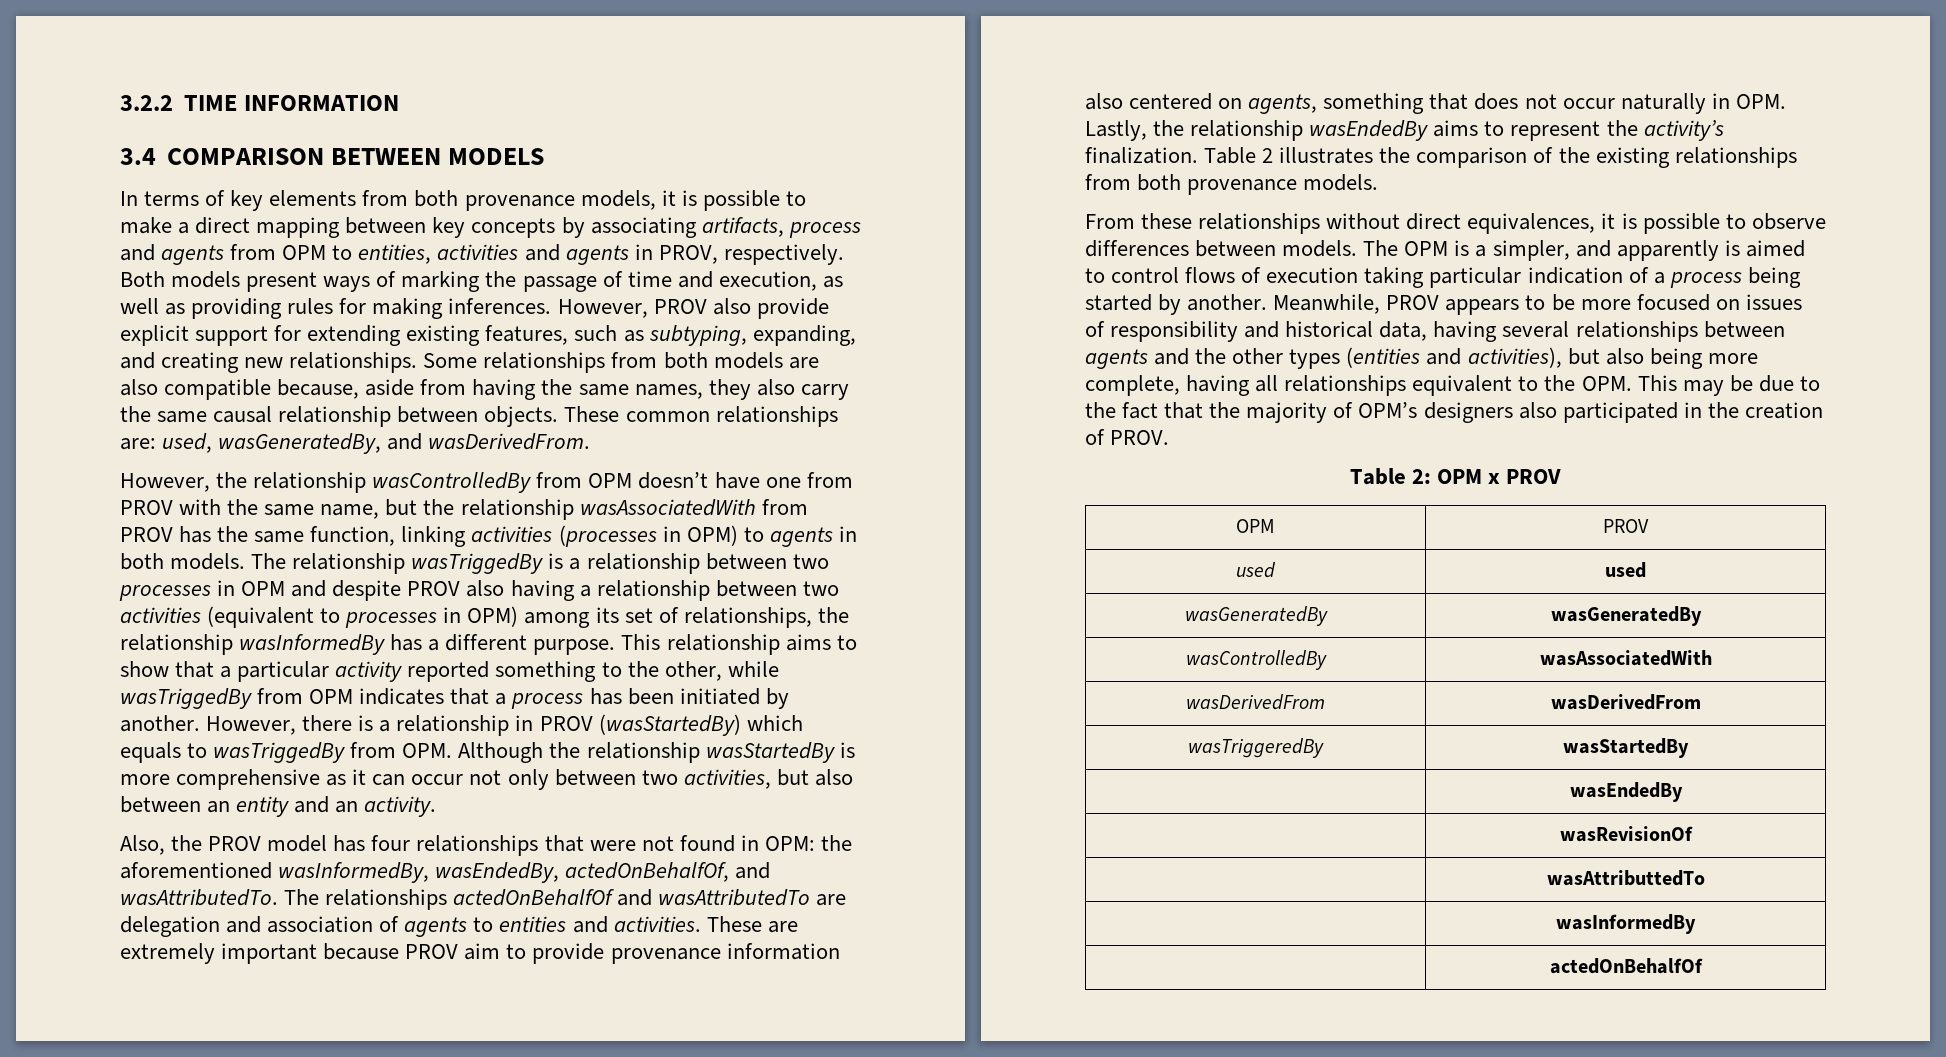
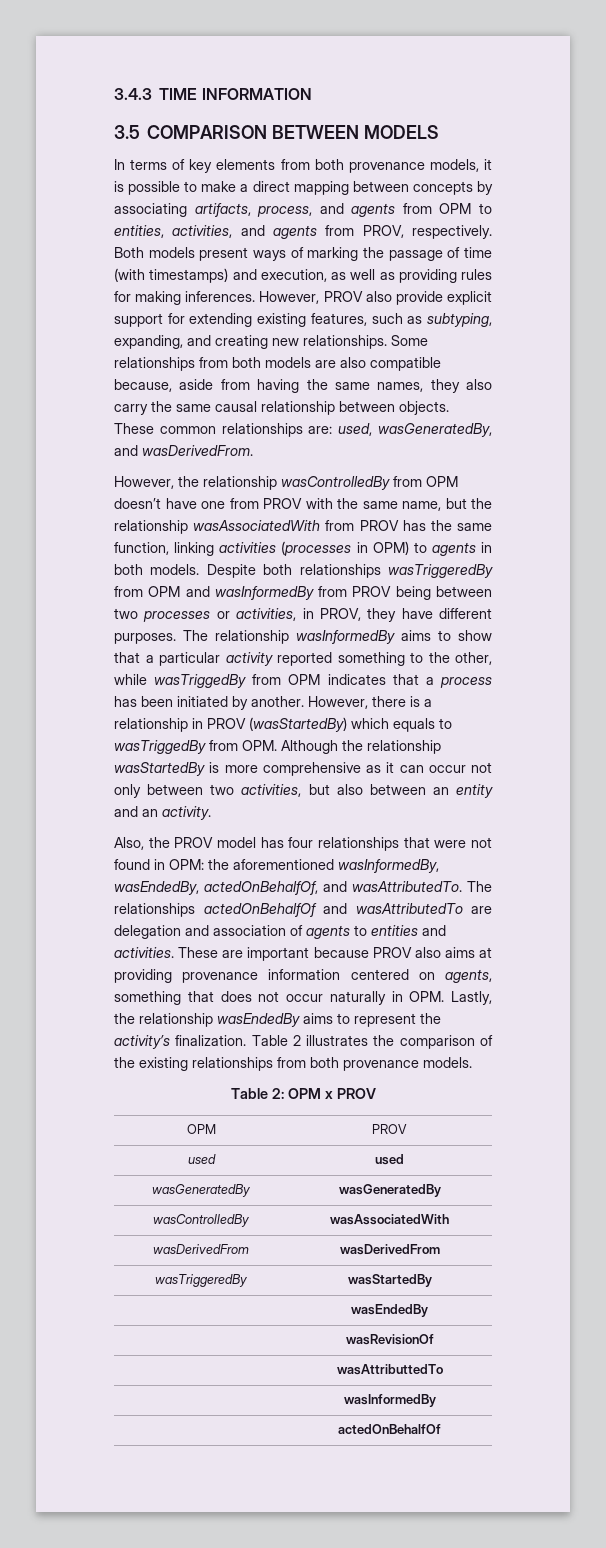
[120,95,173,111] 3.2.2 -> [114,88,152,100] 3.4.3
[120,148,156,165] 3.4 -> [114,125,140,139] 3.5
[432,217,466,238] key -> (409, 186) none
[788,222,861,238] process -> [257,206,313,217] process,
[437,244,653,265] activities and agents in -> [172,225,355,239] activities, and agents from
(672, 279) none -> [114,268,229,283] (with timestamps)
[251,553,829,574] [119,580,839,601] [120,606,849,628] [120,634,780,655] The relationship wasTriggedBy is a relationship between two processes in OPM and despite PROV also having a relationship between two activities (equivalent to processes in OPM) among its set of relationships, the relationship wasInformedBy has a different purpose. This relationship -> [206,564,493,578] [114,586,492,600] [114,608,492,622] [114,630,395,644] Despite both relationships wasTriggeredBy from OPM and wasInformedBy from PROV being between two processes or activities, in PROV, they have different purposes. The relationship wasInformedBy
[120,943,215,964] extremely -> (244, 954) none
[464,943,605,964] aim to provide -> [414,947,492,958] [114,969,172,983] also aims at providing
[1085,93,1123,110] also -> (341, 974) none
[1085,213,1826,234] [1085,240,1805,261] [1085,267,1801,288] [1085,294,1802,315] [1085,321,1785,342] [1085,347,1758,369] [1085,375,1820,396] [1085,402,1823,423] [1085,429,1170,445] // From these relationships without direct equivalences, it is possible to observe differences between models. The OPM is a simpler, and apparently is aimed to control flows of execution taking particular indication of a process being started by another. Meanwhile, PROV appears to be more focused on issues of responsibility and historical data, having several relationships between agents and the other types (entities and activities), but also being more complete, having all relationships equivalent to the OPM. This may be due to the fact that the majority of OPM’s designers also participated in the creation of PROV. -> (472, 1062) none

